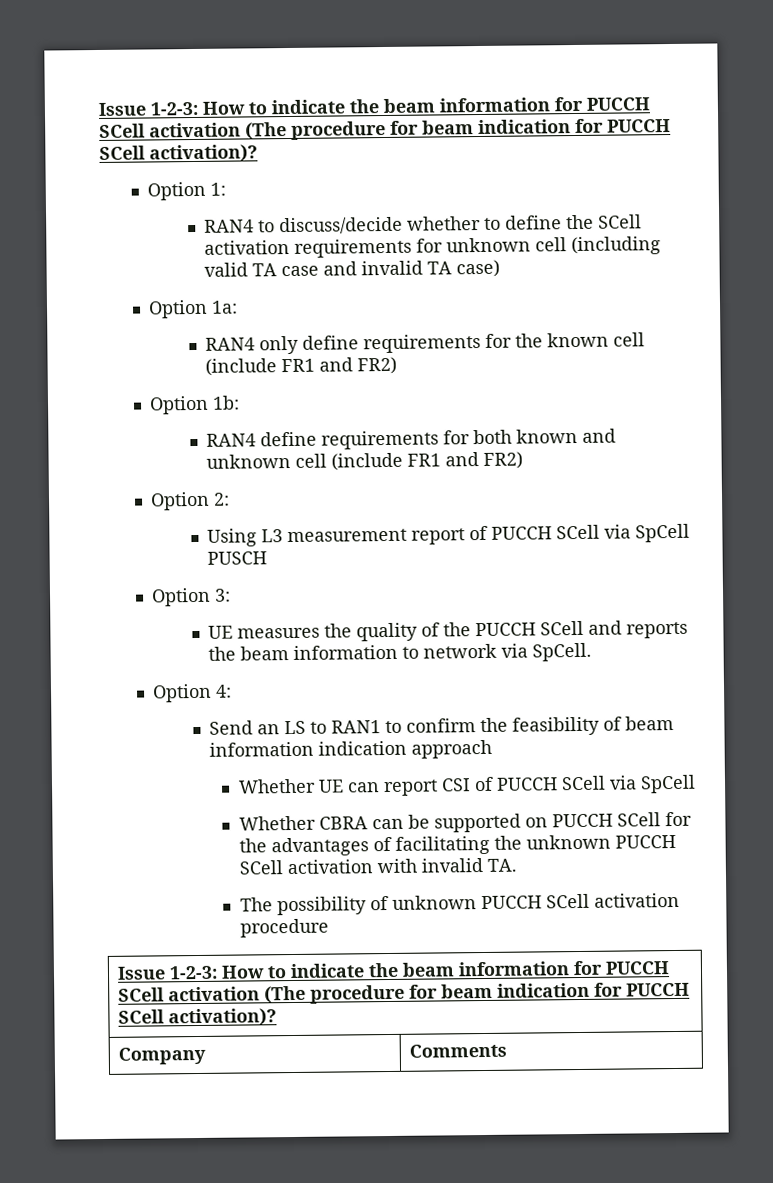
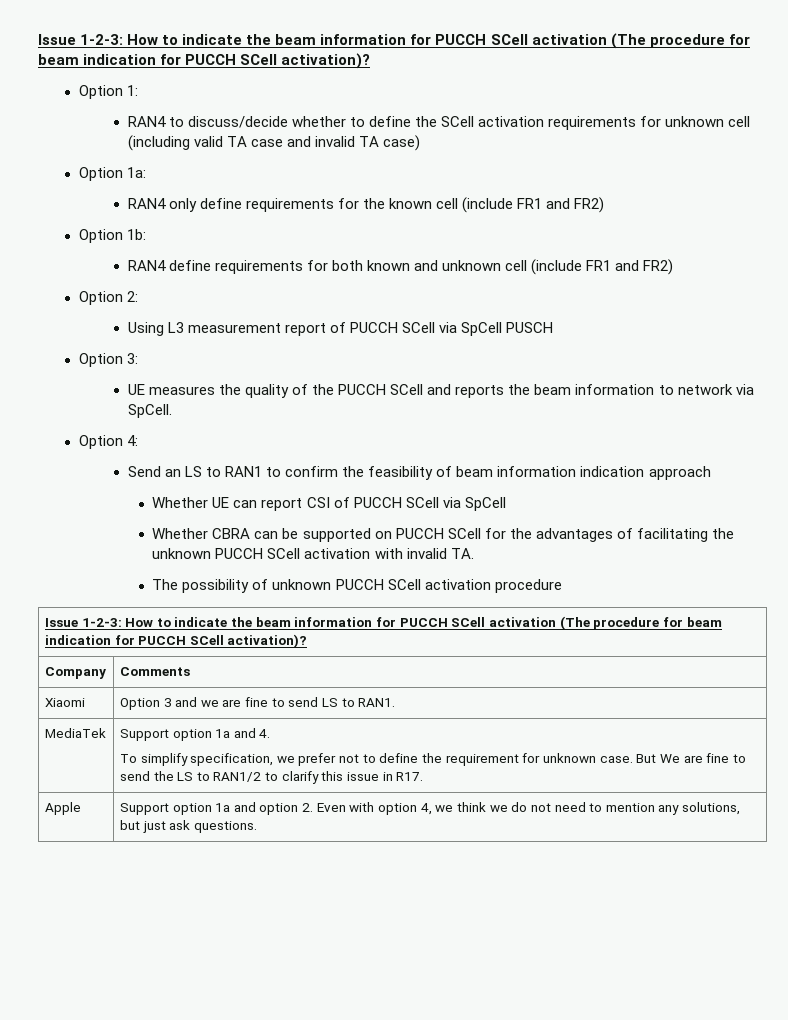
(507, 1050) none -> [44,698,85,707] [119,697,396,710] [44,728,106,738] [119,728,271,741] [119,753,746,766] [119,771,424,784] [44,802,81,815] [119,802,741,815] [119,820,257,833] // Xiaomi | Option 3 and we are fine to send LS to RAN1. // MediaTek | Support option 1a and 4. // To simplify specification, we prefer not to define the requirement for unknown case. But We are fine to send the LS to RAN1/2 to clarify this issue in R17. // Apple | Support option 1a and option 2. Even with option 4, we think we do not need to mention any solutions, but just ask questions.

